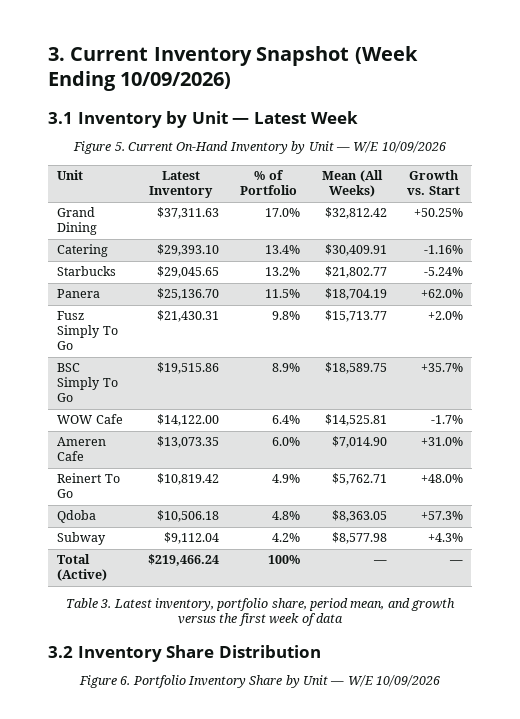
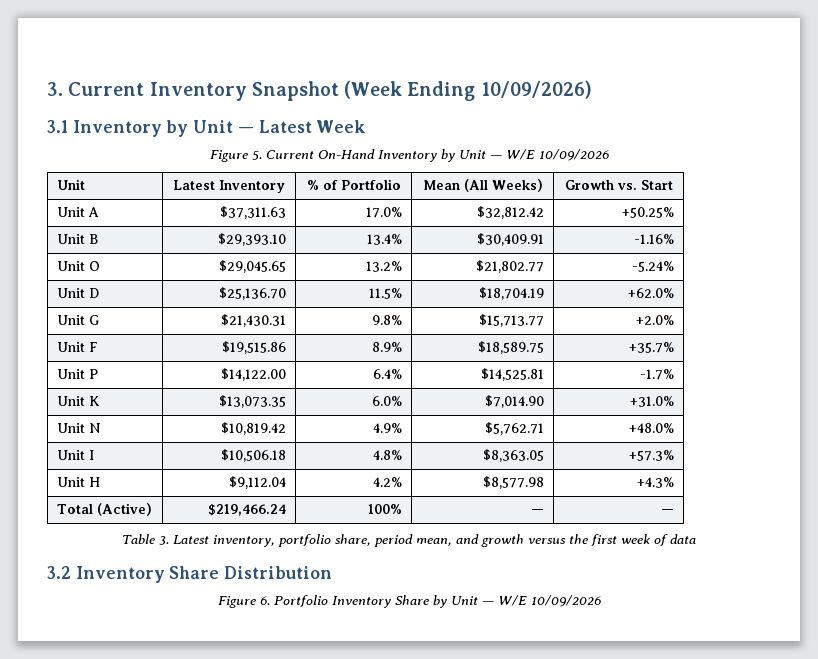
[57,207,96,217] [57,222,98,235] Grand Dining -> [56,207,99,217] Unit A
[57,244,109,257] Catering -> [56,234,98,244] Unit B
[57,266,117,276] Starbucks -> [56,261,100,271] Unit O
[57,289,101,298] Panera -> [56,288,99,298] Unit D
[57,311,85,320] [57,325,118,338] [57,341,74,350] Fusz Simply To Go -> [56,315,99,325] Unit G
[57,363,81,372] [57,377,118,390] [57,393,74,402] BSC Simply To Go -> [56,342,98,352] Unit F
[57,414,123,424] WOW Cafe -> [56,369,98,379] Unit P
[57,437,107,446] [57,451,85,461] Ameren Cafe -> [56,396,100,406] Unit K
[57,473,120,483] [57,489,74,498] Reinert To Go -> [56,423,101,433] Unit N
[57,510,97,523] Qdoba -> [56,450,94,460] Unit I
[57,532,107,545] Subway -> [56,477,100,487] Unit H

